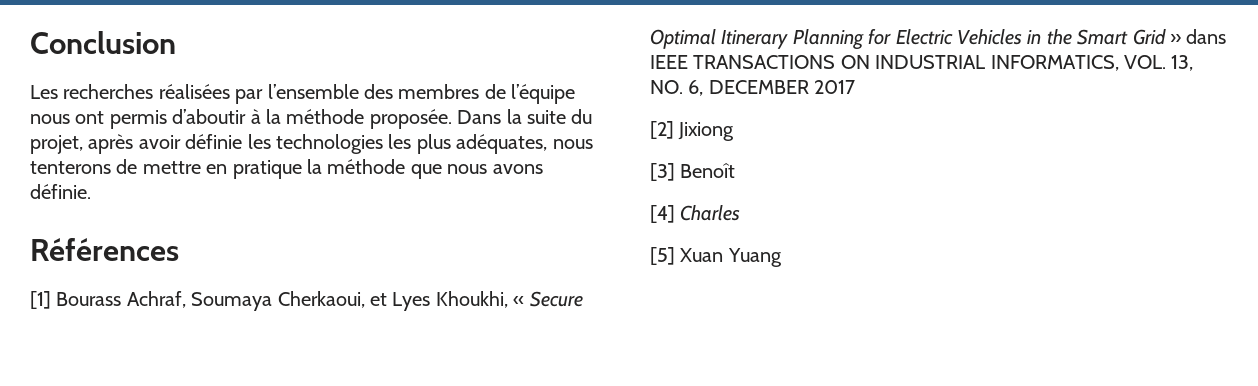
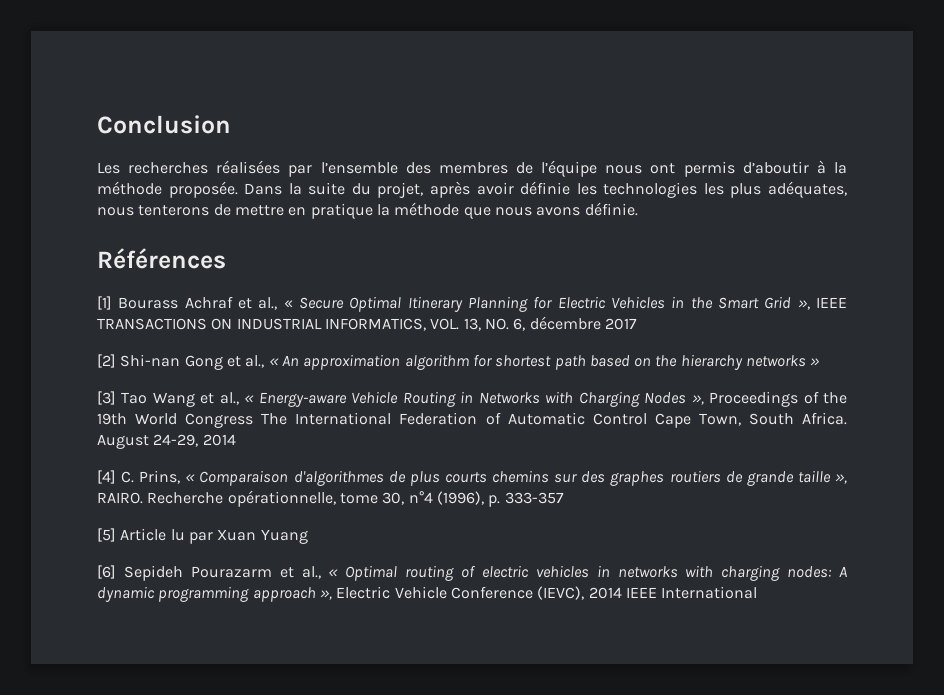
[126,291,508,311] Achraf, Soumaya Cherkaoui, et Lyes Khoukhi, -> [184,296,278,310] Achraf et al.,
[1170,29,1227,44] » dans -> [797,300,810,310] »,
[708,80,809,94] DECEMBER -> [529,316,601,330] décembre
[678,122,735,141] [650,163,736,181] [650,205,741,223] [650,247,782,267] Jixiong // [3] Benoît // [4] Charles // [5] Xuan Yuang -> [120,354,821,370] [97,391,848,407] [97,412,848,428] [97,434,236,449] [97,470,848,486] [97,490,564,507] [97,528,308,544] [97,565,847,581] [97,586,758,602] Shi-nan Gong et al., « An approximation algorithm for shortest path based on the hierarchy networks » // [3] Tao Wang et al., « Energy-aware Vehicle Routing in Networks with Charging Nodes », Proceedings of the 19th World Congress The International Federation of Automatic Control Cape Town, South Africa. August 24-29, 2014 // [4] C. Prins, « Comparaison d'algorithmes de plus courts chemins sur des graphes routiers de grande taille », RAIRO. Recherche opérationnelle, tome 30, n°4 (1996), p. 333-357 // [5] Article lu par Xuan Yuang // [6] Sepideh Pourazarm et al., « Optimal routing of electric vehicles in networks with charging nodes: A dynamic programming approach », Electric Vehicle Conference (IEVC), 2014 IEEE International

